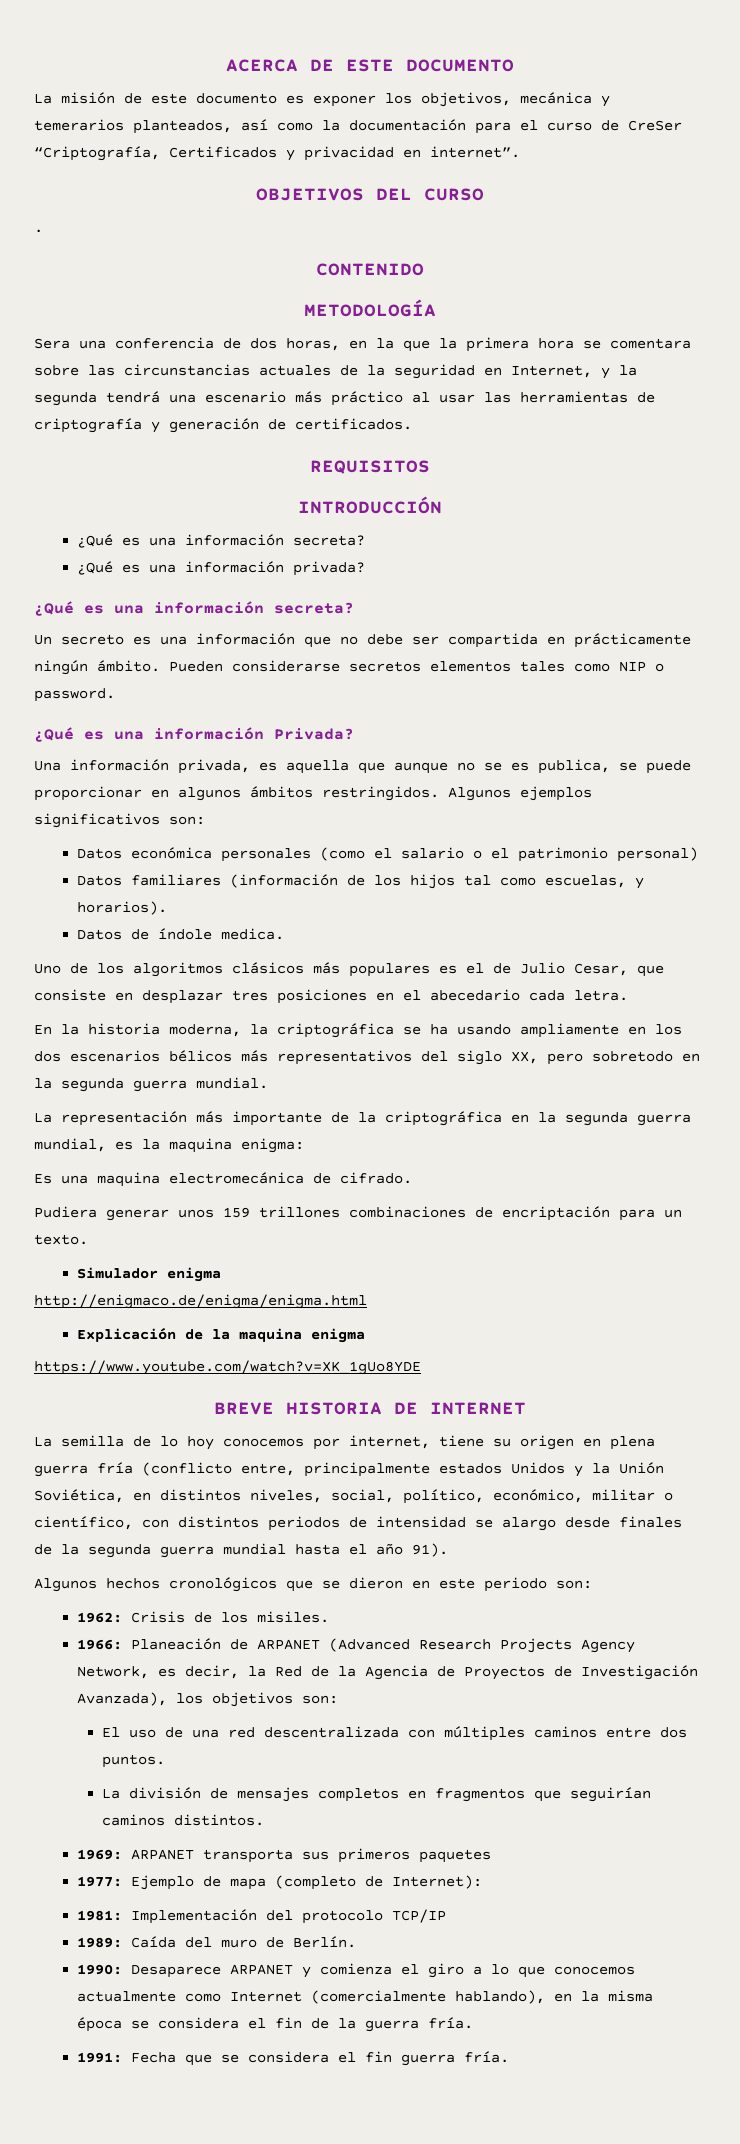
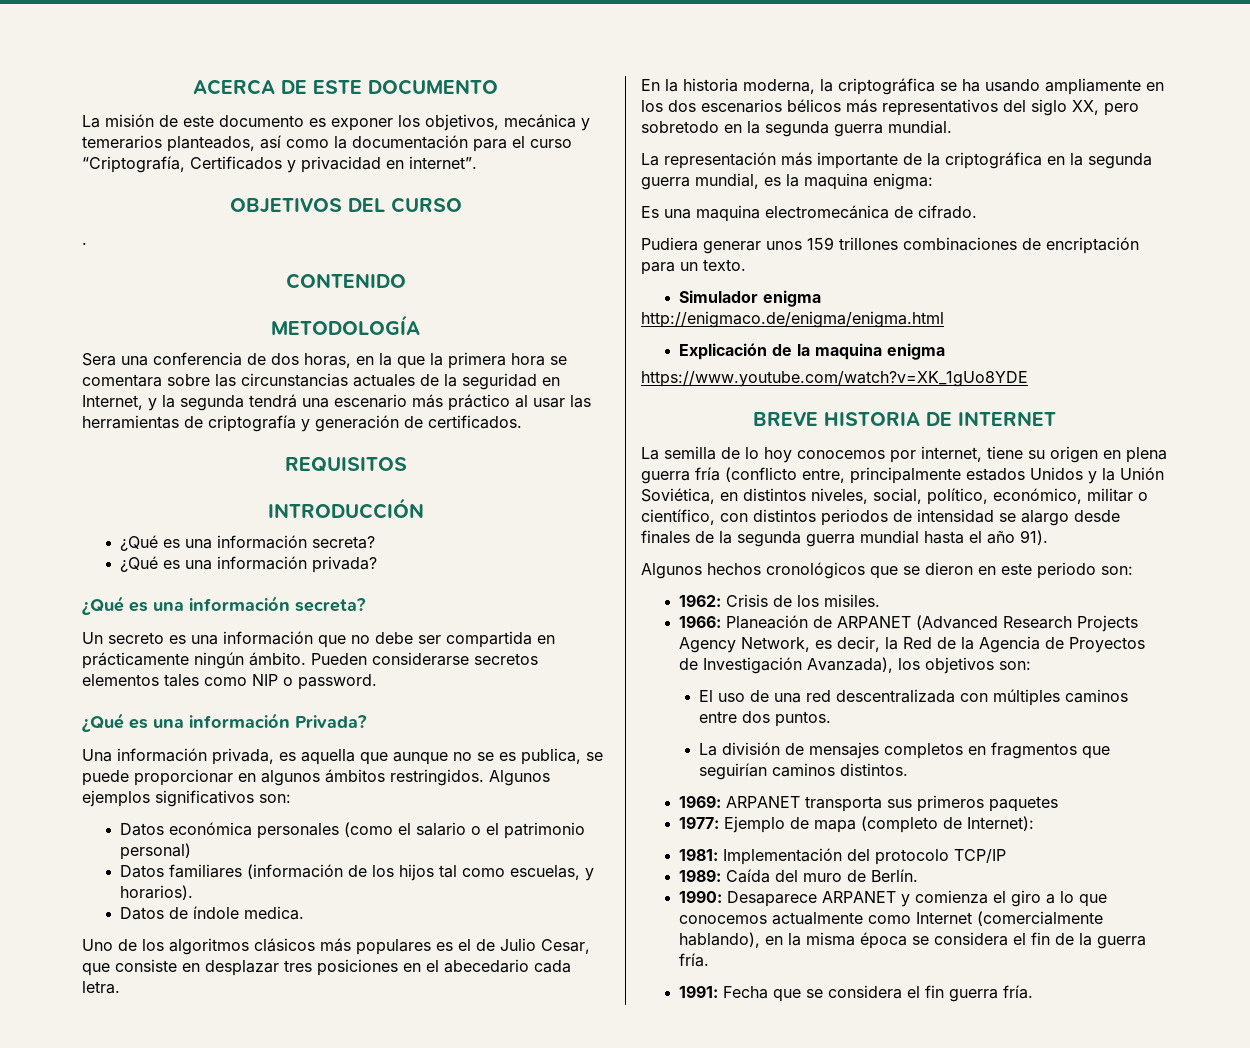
[601,120,682,131] de CreSer -> (572, 143) none

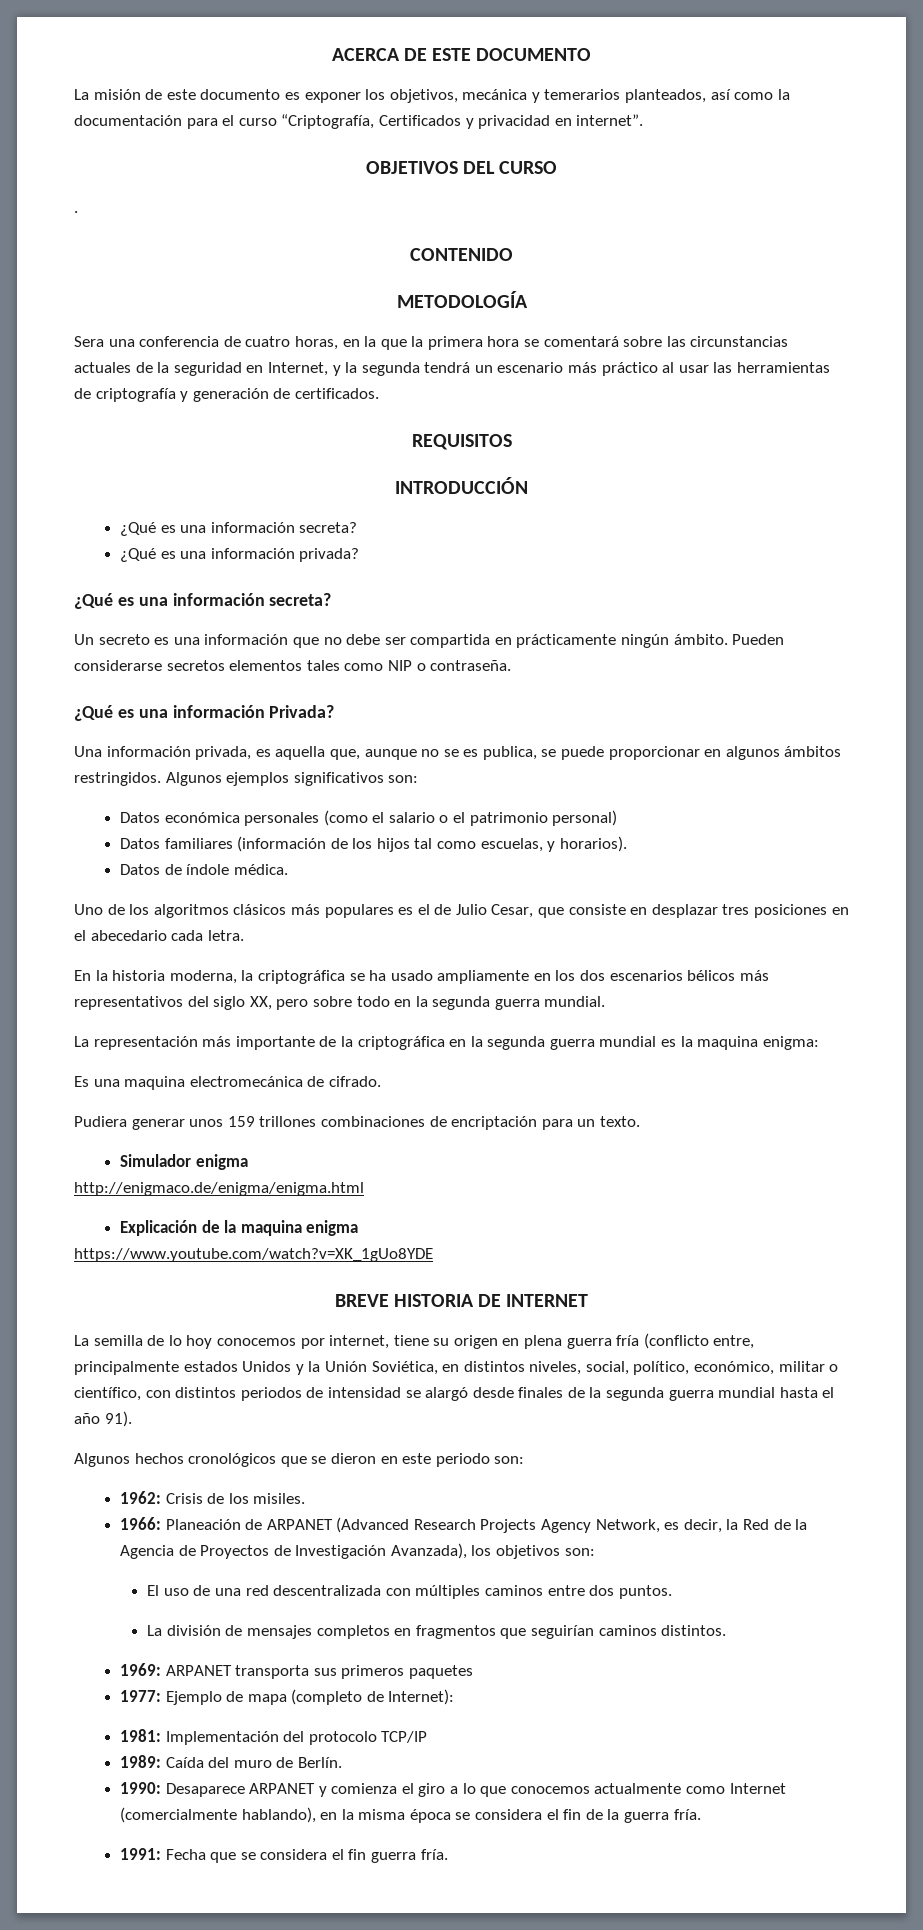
[271,353,299,365] dos -> [245,336,291,347] cuatro
[82,374,162,387] comentara -> [543,336,619,347] comentará
[302,398,329,408] una -> [474,365,493,373] un
[298,674,377,690] password. -> [430,660,512,671] contraseña.
[360,752,388,765] que -> [329,749,360,760] que,
[243,906,304,920] medica. -> [233,864,288,875] médica.
[985,79,1040,92] usando -> [390,970,433,981] usado
[641,121,719,133] sobretodo -> [312,996,390,1007] sobre todo
[695,173,759,189] mundial, -> [599,1036,657,1047] mundial
[1021,510,1069,526] alargo -> [425,1387,469,1401] alargó

